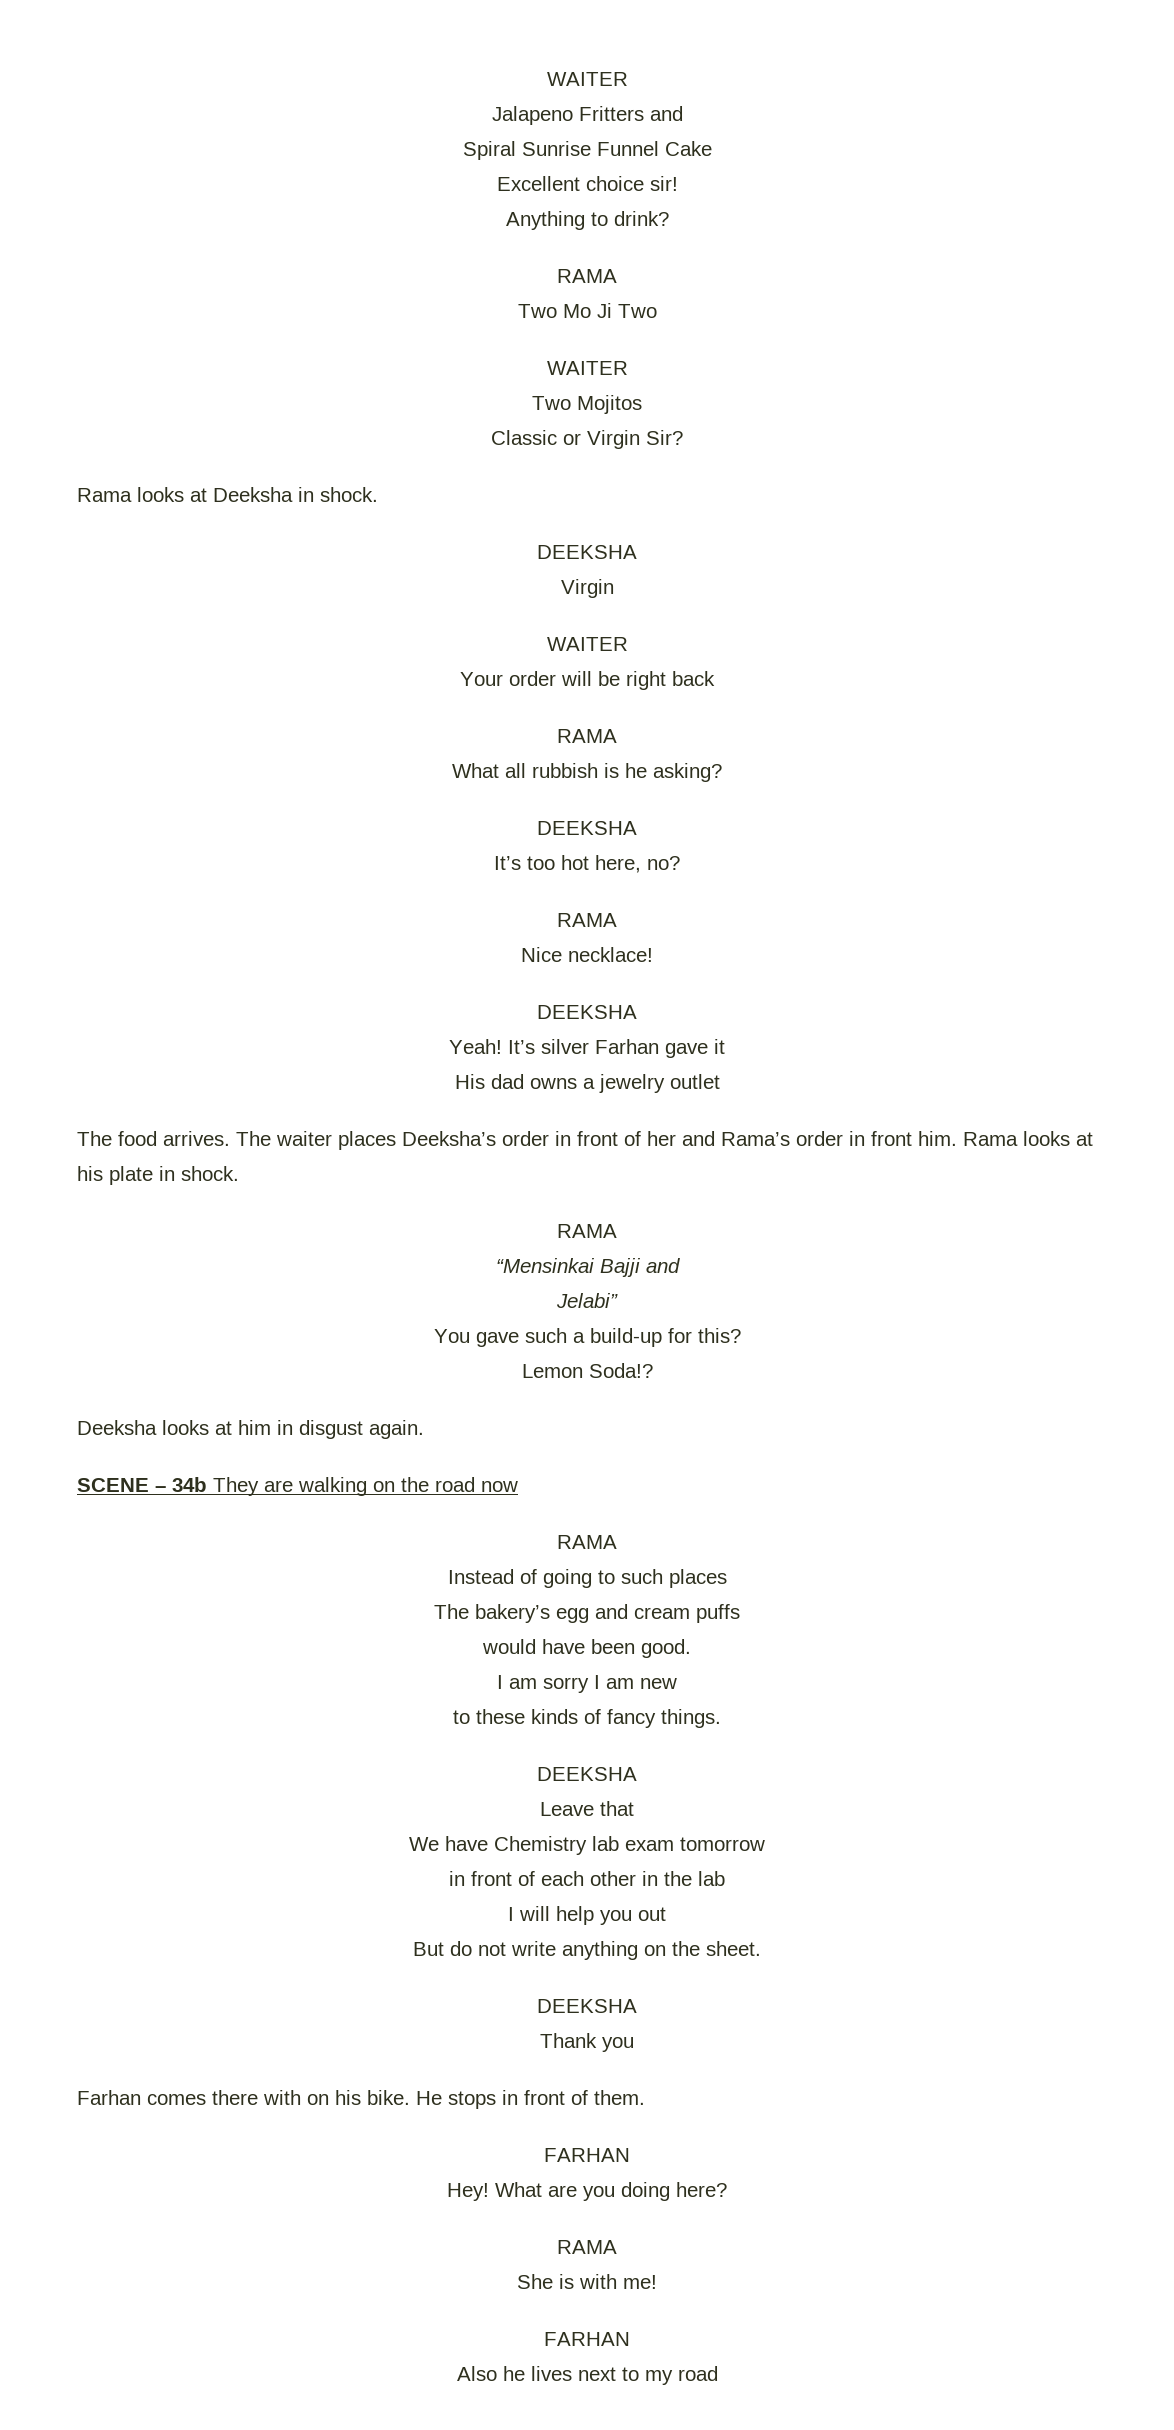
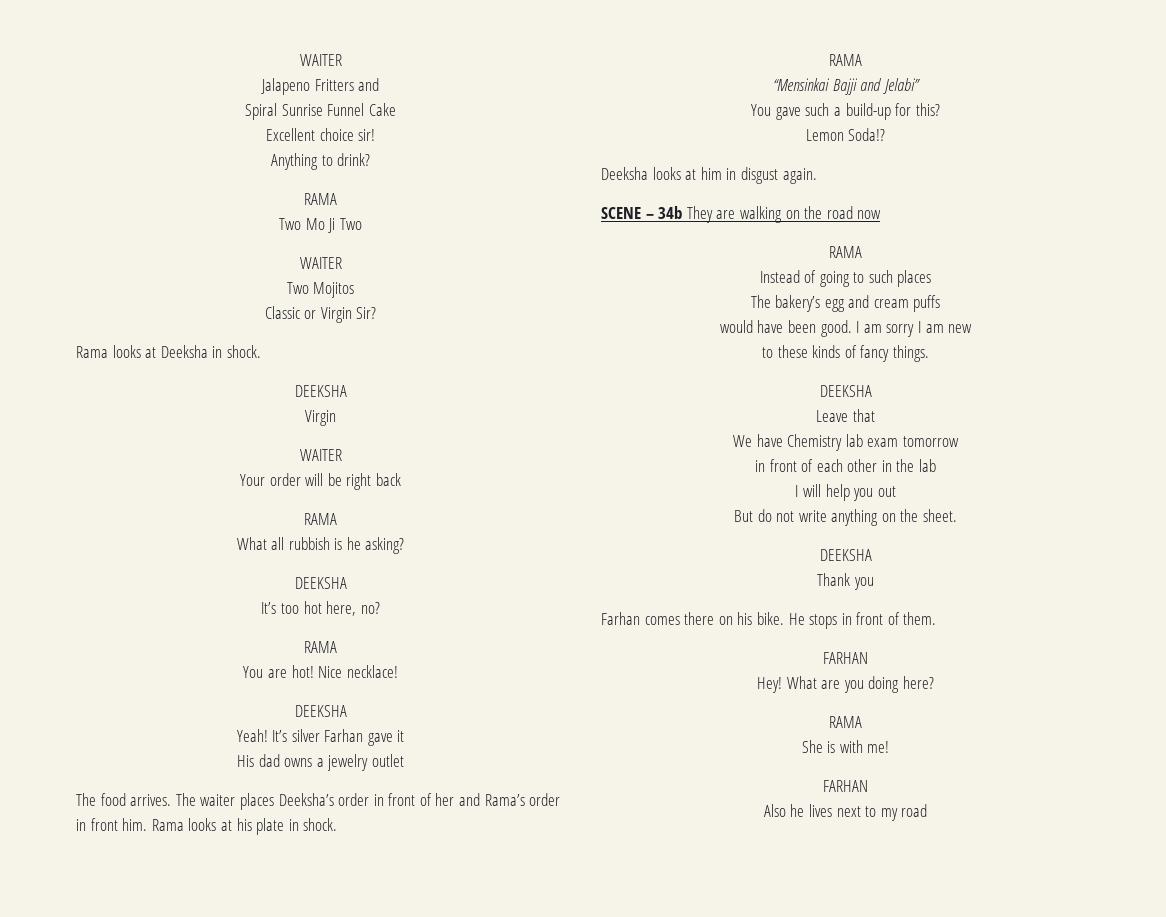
(617, 920) none -> [243,665,314,678] You are hot!
(680, 1265) // -> (882, 84) none
(691, 1648) // -> (852, 328) none
[263,2090,301,2105] with -> (715, 618) none

